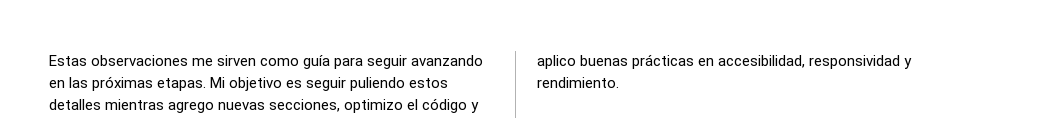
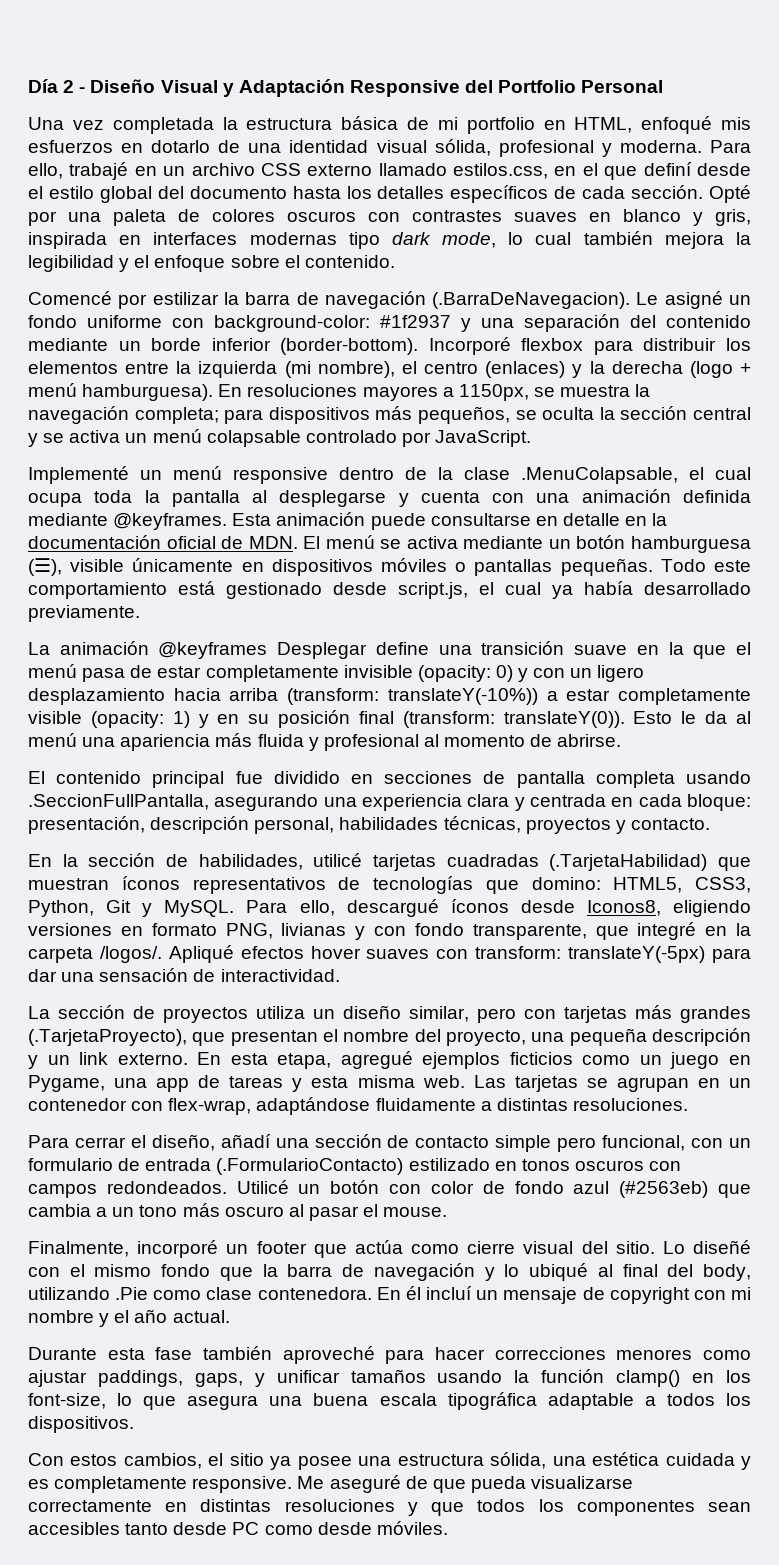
[49,55,484,69] [49,76,449,91] [49,98,480,113] [537,54,913,69] [537,77,619,88] Estas observaciones me sirven como guía para seguir avanzando en las próximas etapas. Mi objetivo es seguir puliendo estos detalles mientras agrego nuevas secciones, optimizo el código y aplico buenas prácticas en accesibilidad, responsividad y rendimiento. -> [28,79,664,97] [28,116,752,134] [28,139,752,157] [28,162,751,180] [28,185,751,203] [28,209,751,226] [28,231,752,249] [28,255,395,272] [28,291,751,309] [28,314,751,332] [28,337,751,355] [28,361,751,378] [28,383,651,401] [28,406,752,424] [28,429,532,447] [28,466,751,484] [28,489,751,507] [28,512,668,530] [28,535,751,553] [28,558,752,576] [28,581,751,599] [28,605,140,622] [28,641,752,659] [28,664,645,682] [28,688,751,705] [28,710,751,728] [28,733,622,751] [28,771,752,788] [28,794,752,811] [28,816,710,834] [28,853,751,871] [28,876,751,894] [28,899,752,917] [28,922,752,940] [28,945,752,963] [28,968,340,982] [28,1005,751,1023] [28,1028,751,1046] [28,1051,751,1069] [28,1075,751,1092] [28,1097,688,1115] [28,1134,751,1152] [28,1158,682,1175] [28,1180,751,1198] [28,1203,448,1221] [28,1240,751,1258] [28,1263,752,1281] [28,1286,751,1304] [28,1309,230,1327] [28,1346,751,1364] [28,1369,751,1387] [28,1392,751,1410] [28,1416,134,1433] [28,1452,751,1470] [28,1475,634,1493] [28,1499,751,1516] [28,1521,448,1535] Día 2 - Diseño Visual y Adaptación Responsive del Portfolio Personal // Una vez completada la estructura básica de mi portfolio en HTML, enfoqué mis esfuerzos en dotarlo de una identidad visual sólida, profesional y moderna. Para ello, trabajé en un archivo CSS externo llamado estilos.css, en el que definí desde el estilo global del documento hasta los detalles específicos de cada sección. Opté por una paleta de colores oscuros con contrastes suaves en blanco y gris, inspirada en interfaces modernas tipo dark mode, lo cual también mejora la legibilidad y el enfoque sobre el contenido. // Comencé por estilizar la barra de navegación (.BarraDeNavegacion). Le asigné un fondo uniforme con background-color: #1f2937 y una separación del contenido mediante un borde inferior (border-bottom). Incorporé flexbox para distribuir los elementos entre la izquierda (mi nombre), el centro (enlaces) y la derecha (logo + menú hamburguesa). En resoluciones mayores a 1150px, se muestra la navegación completa; para dispositivos más pequeños, se oculta la sección central y se activa un menú colapsable controlado por JavaScript. // Implementé un menú responsive dentro de la clase .MenuColapsable, el cual ocupa toda la pantalla al desplegarse y cuenta con una animación definida mediante @keyframes. Esta animación puede consultarse en detalle en la documentación oficial de MDN. El menú se activa mediante un botón hamburguesa (☰), visible únicamente en dispositivos móviles o pantallas pequeñas. Todo este comportamiento está gestionado desde script.js, el cual ya había desarrollado previamente. // La animación @keyframes Desplegar define una transición suave en la que el menú pasa de estar completamente invisible (opacity: 0) y con un ligero desplazamiento hacia arriba (transform: translateY(-10%)) a estar completamente visible (opacity: 1) y en su posición final (transform: translateY(0)). Esto le da al menú una apariencia más fluida y profesional al momento de abrirse. // El contenido principal fue dividido en secciones de pantalla completa usando .SeccionFullPantalla, asegurando una experiencia clara y centrada en cada bloque: presentación, descripción personal, habilidades técnicas, proyectos y contacto. // En la sección de habilidades, utilicé tarjetas cuadradas (.TarjetaHabilidad) que muestran íconos representativos de tecnologías que domino: HTML5, CSS3, Python, Git y MySQL. Para ello, descargué íconos desde Iconos8, eligiendo versiones en formato PNG, livianas y con fondo transparente, que integré en la carpeta /logos/. Apliqué efectos hover suaves con transform: translateY(-5px) para dar una sensación de interactividad. // La sección de proyectos utiliza un diseño similar, pero con tarjetas más grandes (.TarjetaProyecto), que presentan el nombre del proyecto, una pequeña descripción y un link externo. En esta etapa, agregué ejemplos ficticios como un juego en Pygame, una app de tareas y esta misma web. Las tarjetas se agrupan en un contenedor con flex-wrap, adaptándose fluidamente a distintas resoluciones. // Para cerrar el diseño, añadí una sección de contacto simple pero funcional, con un formulario de entrada (.FormularioContacto) estilizado en tonos oscuros con campos redondeados. Utilicé un botón con color de fondo azul (#2563eb) que cambia a un tono más oscuro al pasar el mouse. // Finalmente, incorporé un footer que actúa como cierre visual del sitio. Lo diseñé con el mismo fondo que la barra de navegación y lo ubiqué al final del body, utilizando .Pie como clase contenedora. En él incluí un mensaje de copyright con mi nombre y el año actual. // Durante esta fase también aproveché para hacer correcciones menores como ajustar paddings, gaps, y unificar tamaños usando la función clamp() en los font-size, lo que asegura una buena escala tipográfica adaptable a todos los dispositivos. // Con estos cambios, el sitio ya posee una estructura sólida, una estética cuidada y es completamente responsive. Me aseguré de que pueda visualizarse correctamente en distintas resoluciones y que todos los componentes sean accesibles tanto desde PC como desde móviles.

